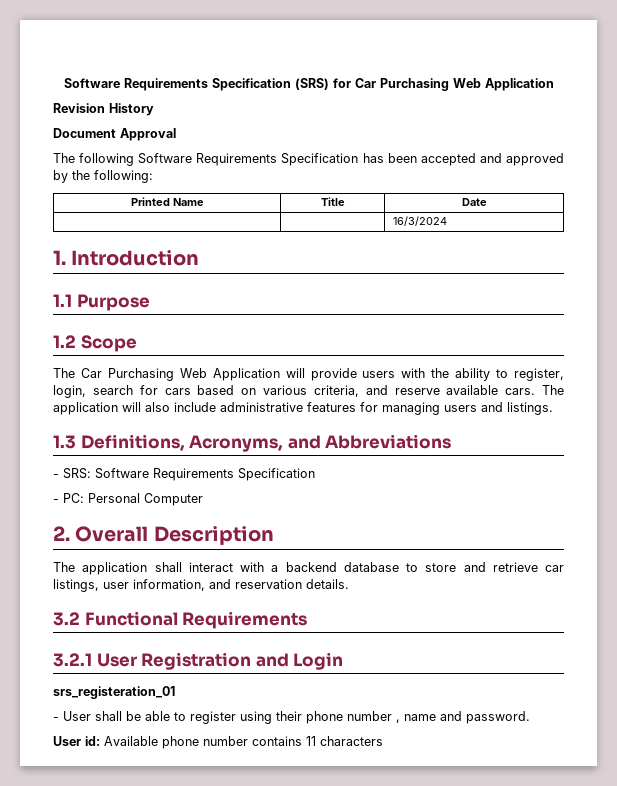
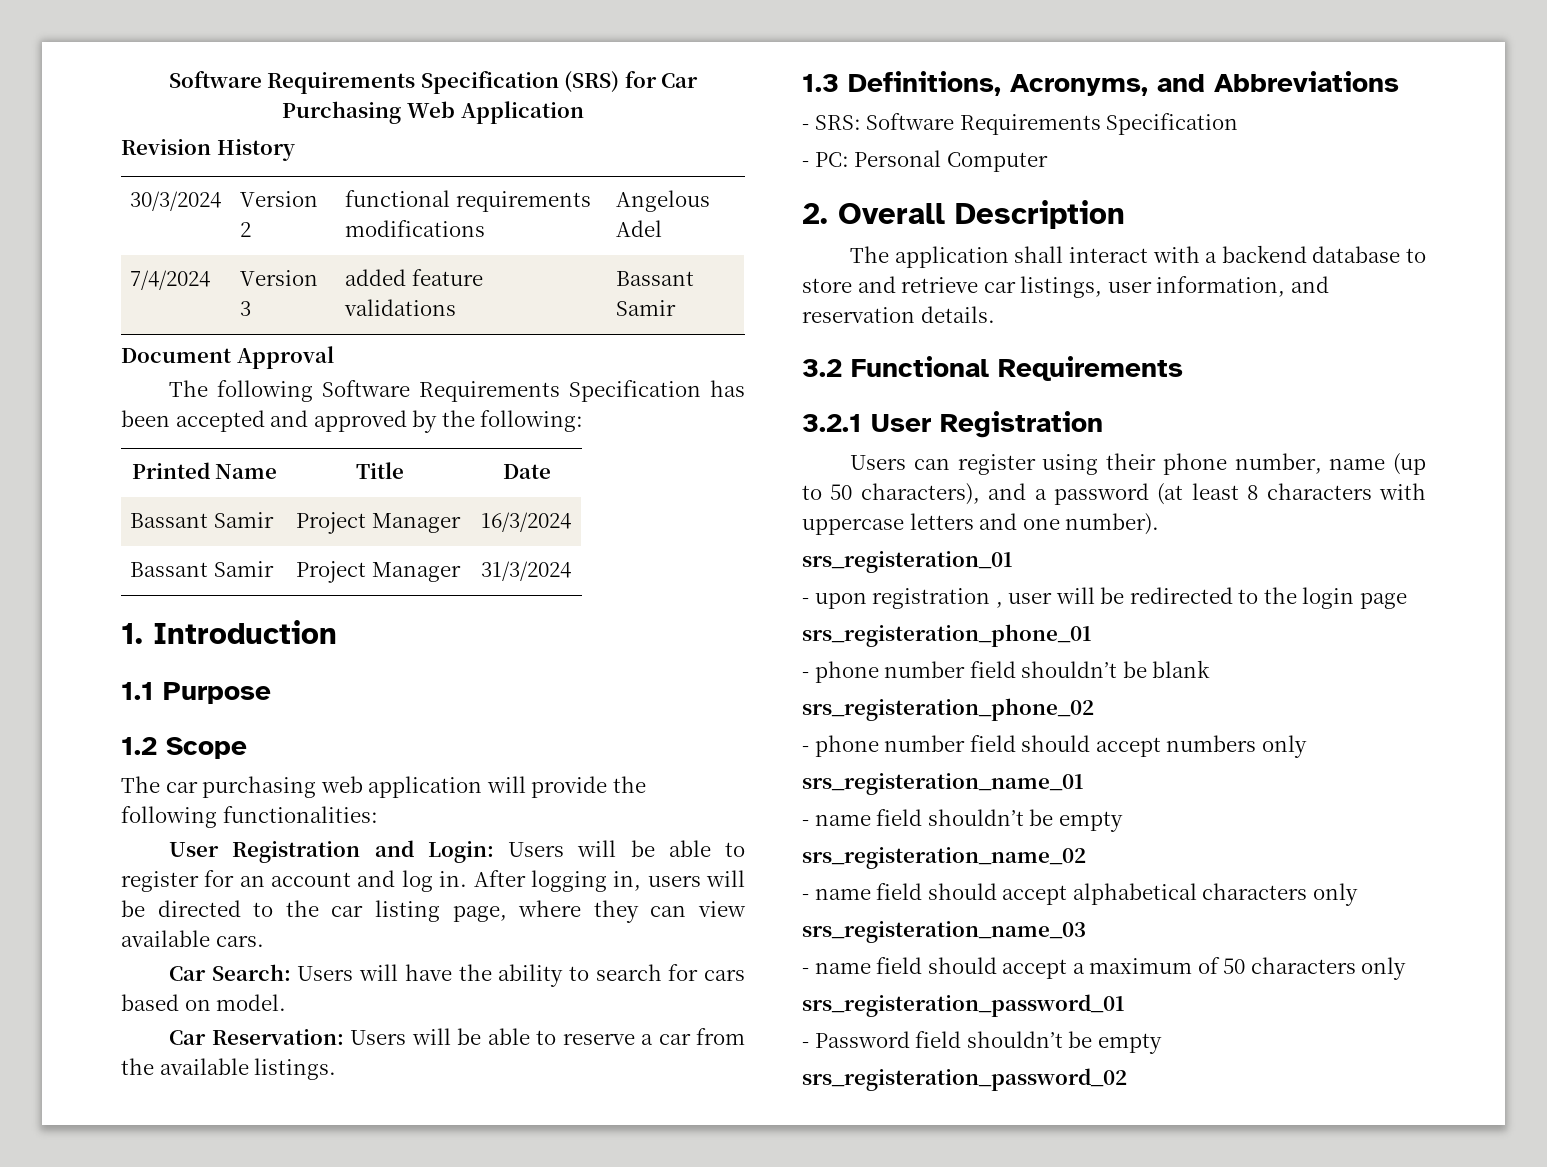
(154, 109) none -> [130,191,222,211] [240,191,319,207] [240,222,252,237] [345,190,591,212] [345,220,486,237] [616,190,711,212] [616,220,663,237] [130,270,211,290] [240,270,319,286] [240,301,252,316] [345,269,483,286] [344,299,457,316] [616,271,695,286] [616,300,677,316] // 30/3/2024 | Version 2 | functional requirements modifications | Angelous Adel // 7/4/2024 | Version 3 | added feature validations | Bassant Samir
[392,216,447,226] | | 16/3/2024 -> [130,512,274,528] [296,512,461,534] [481,512,572,532] [130,561,274,577] [296,561,461,583] [481,561,572,581] Bassant Samir | Project Manager | 16/3/2024 // Bassant Samir | Project Manager | 31/3/2024
[80,368,426,381] Car Purchasing Web Application will provide users with -> [165,776,646,798] [121,806,378,828] [169,840,745,863] [121,870,746,892] [121,900,747,923] [121,930,264,947] [169,964,452,981] car purchasing web application will provide the following functionalities: // User Registration and Login: Users will be able to register for an account and log in. After logging in, users will be directed to the car listing page, where they can view available cars. // Car Search: Users will have
[514,368,565,381] [53,385,86,398] register, login, -> (589, 973) none
[263,385,564,397] [53,402,503,415] various criteria, and reserve available cars. The application will also include administrative features for managing users and -> [216,994,287,1011] [169,1028,745,1045] [121,1058,249,1075] model. // Car Reservation: Users will be able to reserve a car from the available
[255,652,344,670] [53,686,175,699] [53,711,530,724] [53,736,383,749] and Login // srs_registeration_01 // - User shall be able to register using their phone number , name and password. // User id: Available phone number contains 11 characters -> [850,453,1426,475] [802,483,1426,505] [802,513,1160,535] [802,551,1013,573] [802,587,1407,609] [802,624,1092,647] [802,660,1211,683] [802,698,1094,721] [802,735,1307,758] [802,773,1084,795] [802,809,1123,832] [802,847,1086,869] [802,883,1358,906] [802,921,1086,943] [802,957,1407,980] [802,994,1125,1017] [802,1031,1162,1054] [802,1068,1127,1091] // Users can register using their phone number, name (up to 50 characters), and a password (at least 8 characters with uppercase letters and one number). // srs_registeration_01 // - upon registration , user will be redirected to the login page // srs_registeration_phone_01 // - phone number field shouldn’t be blank // srs_registeration_phone_02 // - phone number field should accept numbers only // srs_registeration_name_01 // - name field shouldn’t be empty // srs_registeration_name_02 // - name field should accept alphabetical characters only // srs_registeration_name_03 // - name field should accept a maximum of 50 characters only // srs_registeration_password_01 // - Password field shouldn’t be empty // srs_registeration_password_02

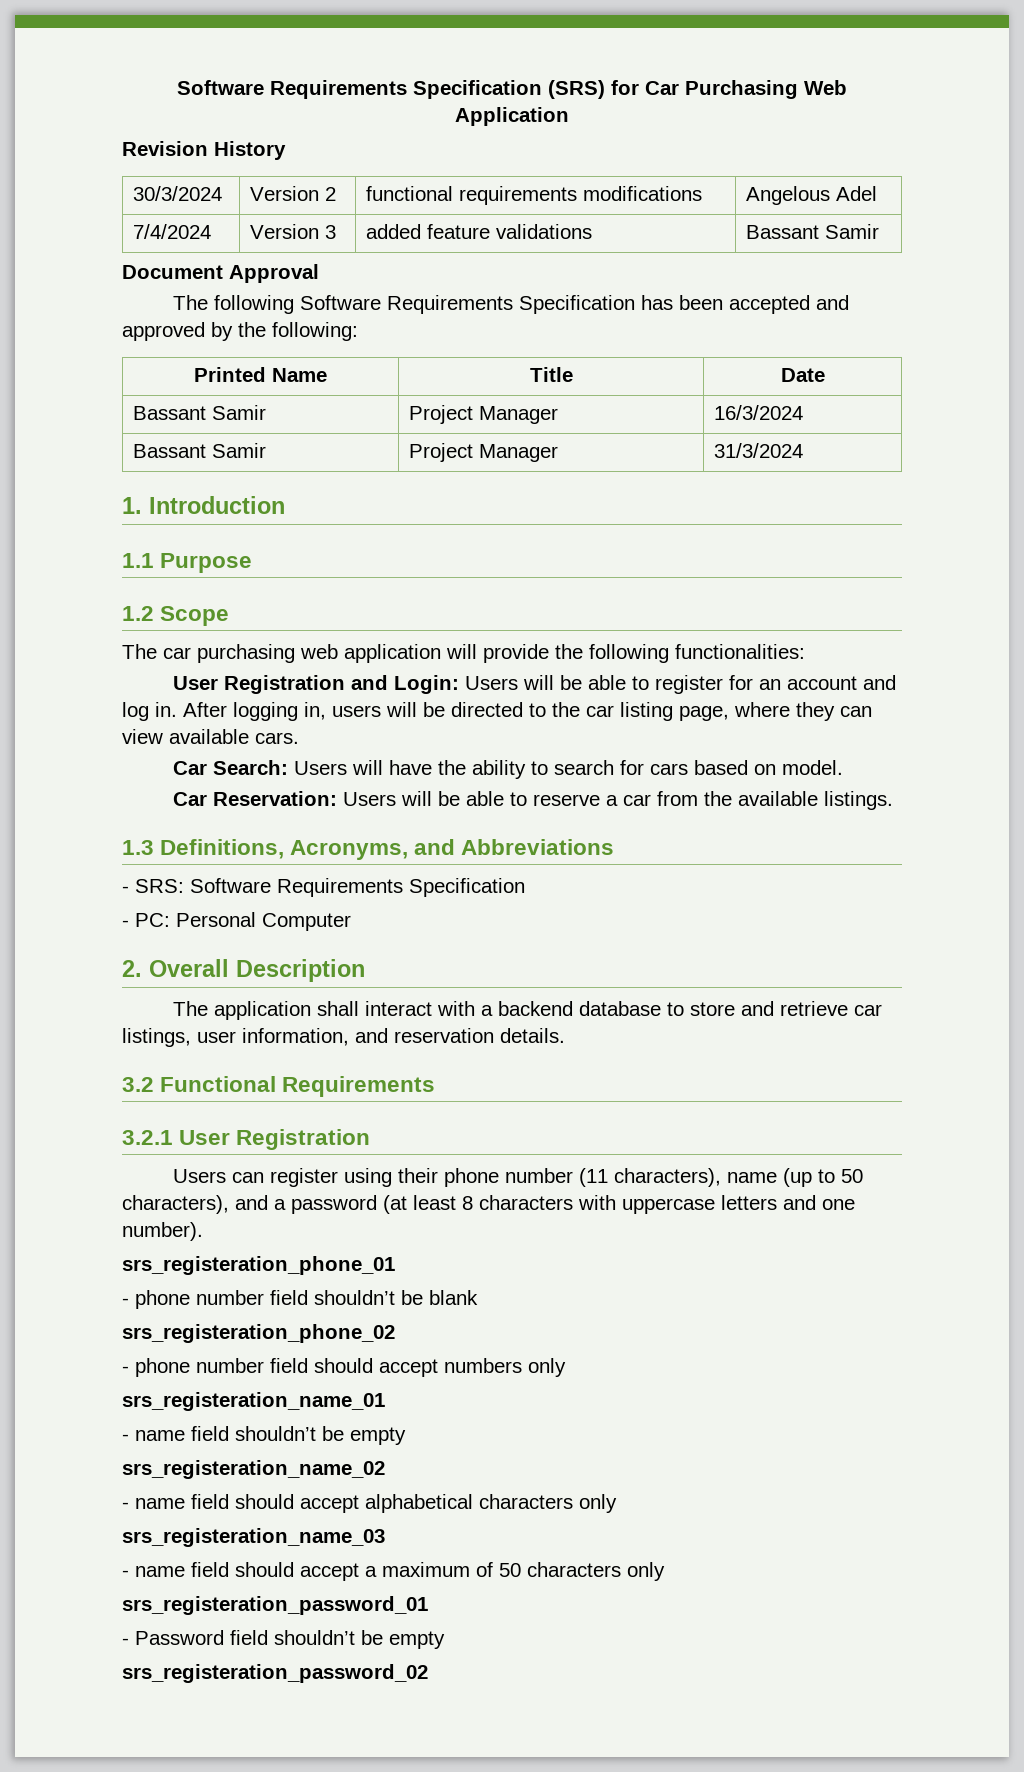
[1234,453,1322,474] number, -> [504,1168,721,1187] number (11 characters),
[802,551,1013,573] [802,587,1407,609] // srs_registeration_01 // - upon registration , user will be redirected to the login page -> (203, 1231) none

